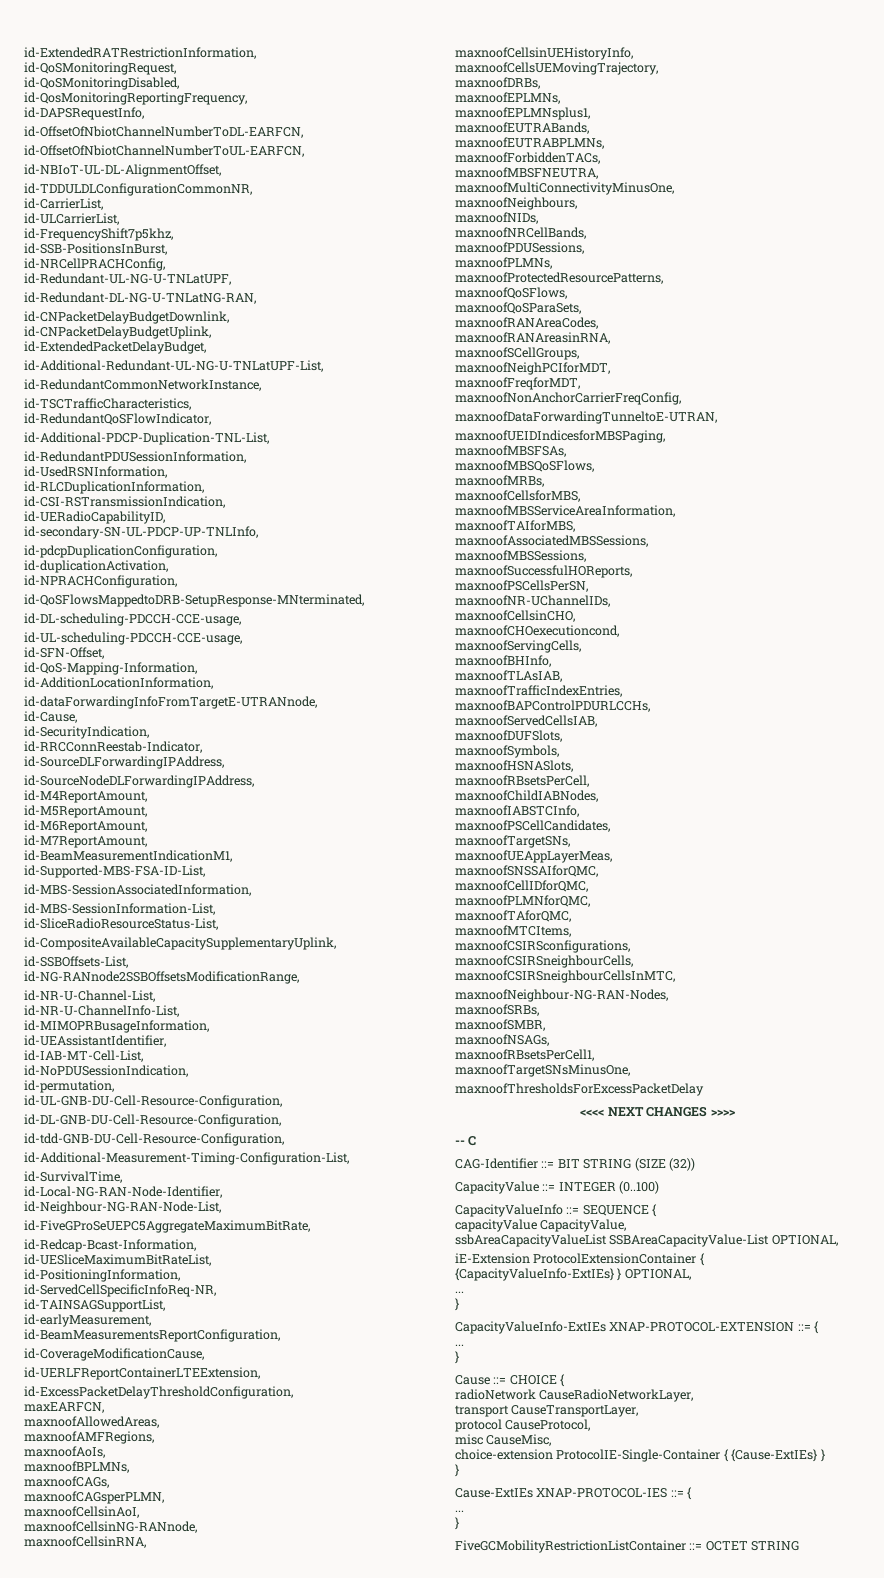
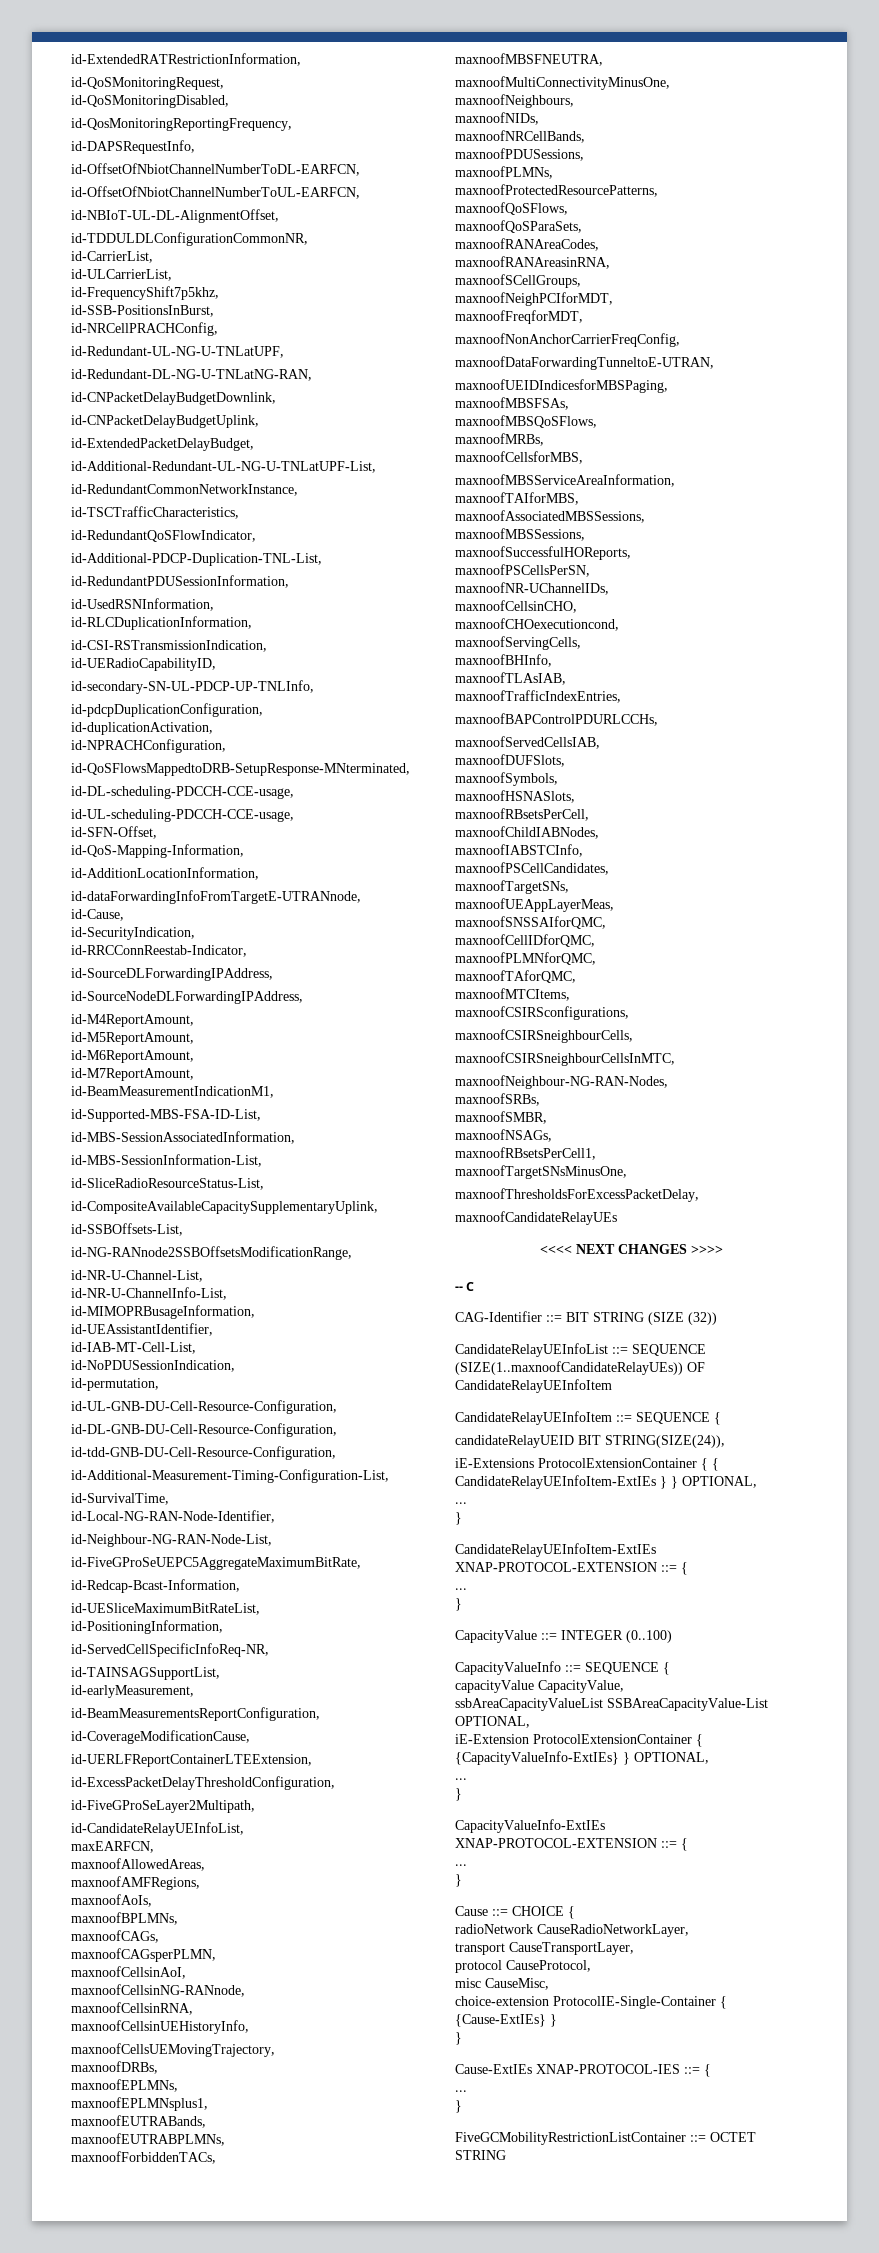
(293, 1392) none -> [71,1800,255,1813] [71,1822,244,1836] // id-FiveGProSeLayer2Multipath, // id-CandidateRelayUEInfoList,
[455,1083,704,1096] maxnoofThresholdsForExcessPacketDelay -> [455,1188,699,1202] [455,1211,617,1225] maxnoofThresholdsForExcessPacketDelay, // maxnoofCandidateRelayUEs
(695, 1164) none -> [455,1343,706,1357] [455,1361,705,1375] [455,1379,612,1393] [455,1411,721,1425] [455,1435,725,1448] [455,1458,719,1471] [455,1475,757,1489] [455,1502,467,1504] [455,1512,462,1525] [455,1543,656,1557] [455,1562,688,1575] [455,1588,467,1590] [455,1598,462,1611] // CandidateRelayUEInfoList ::= SEQUENCE (SIZE(1..maxnoofCandidateRelayUEs)) OF CandidateRelayUEInfoItem // CandidateRelayUEInfoItem ::= SEQUENCE { // candidateRelayUEID BIT STRING(SIZE(24)), // iE-Extensions ProtocolExtensionContainer { { CandidateRelayUEInfoItem-ExtIEs } } OPTIONAL, // ... // } // CandidateRelayUEInfoItem-ExtIEs XNAP-PROTOCOL-EXTENSION ::= { // ... // }

